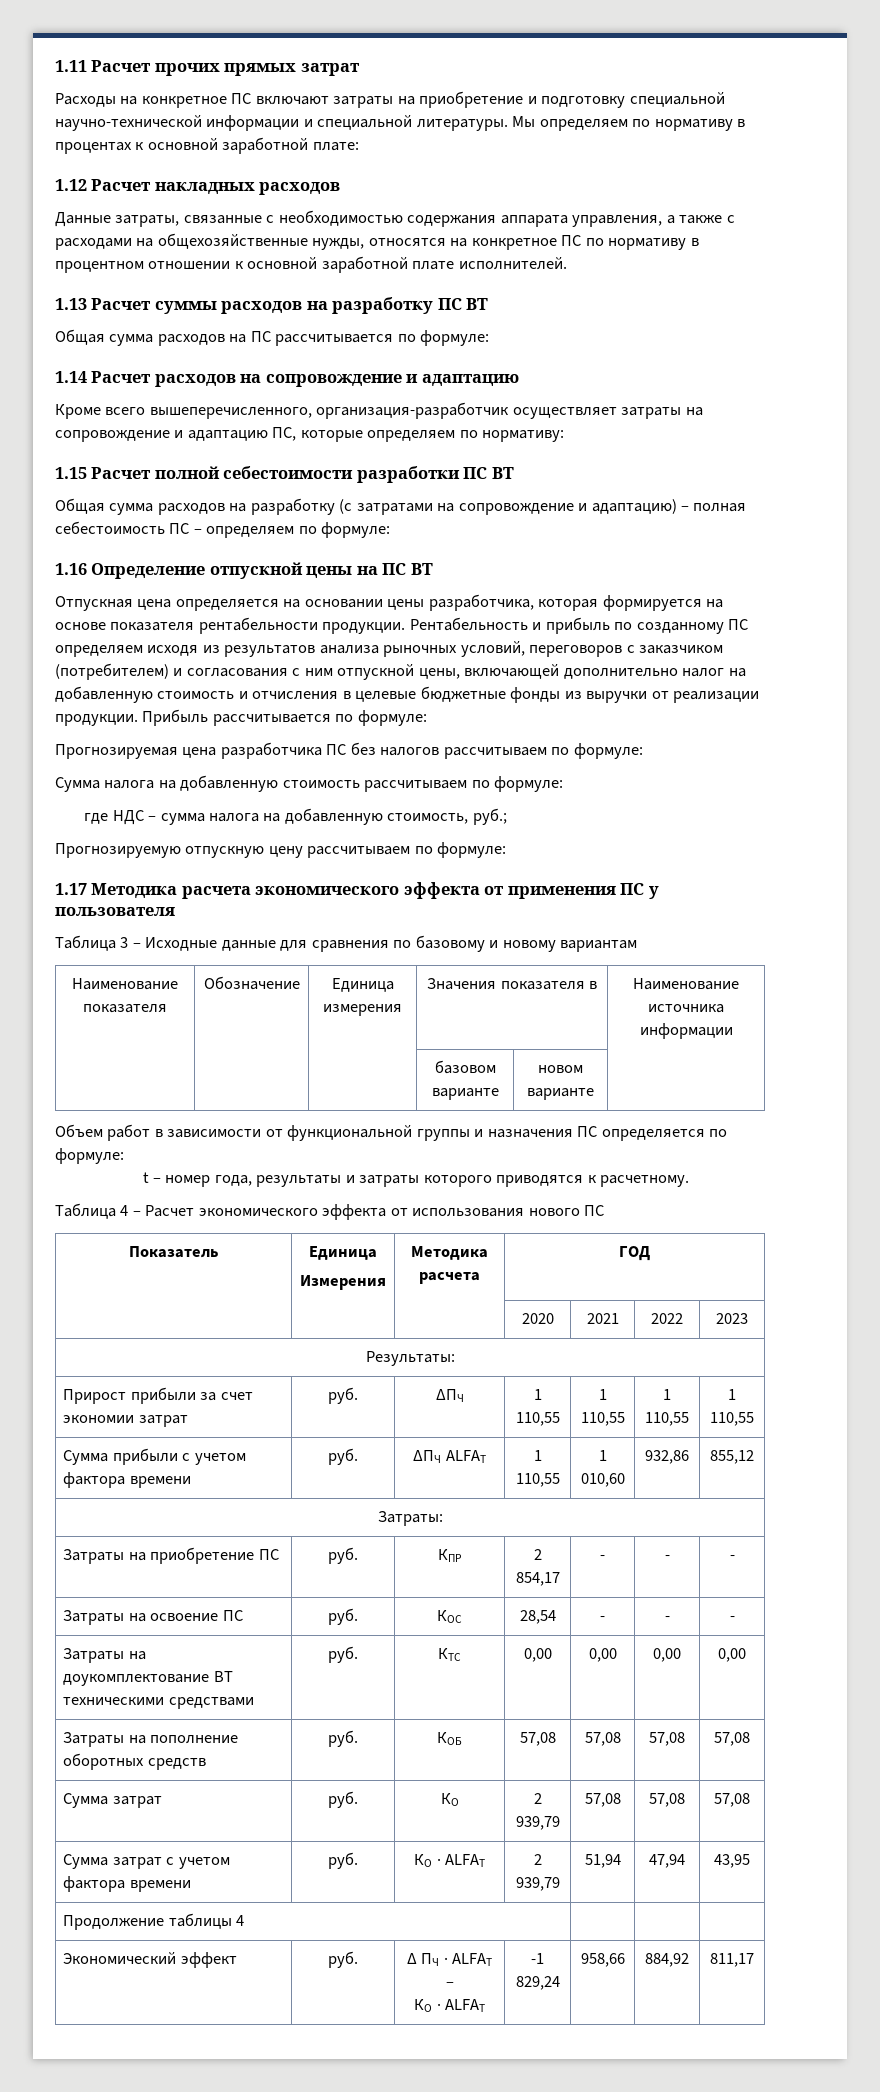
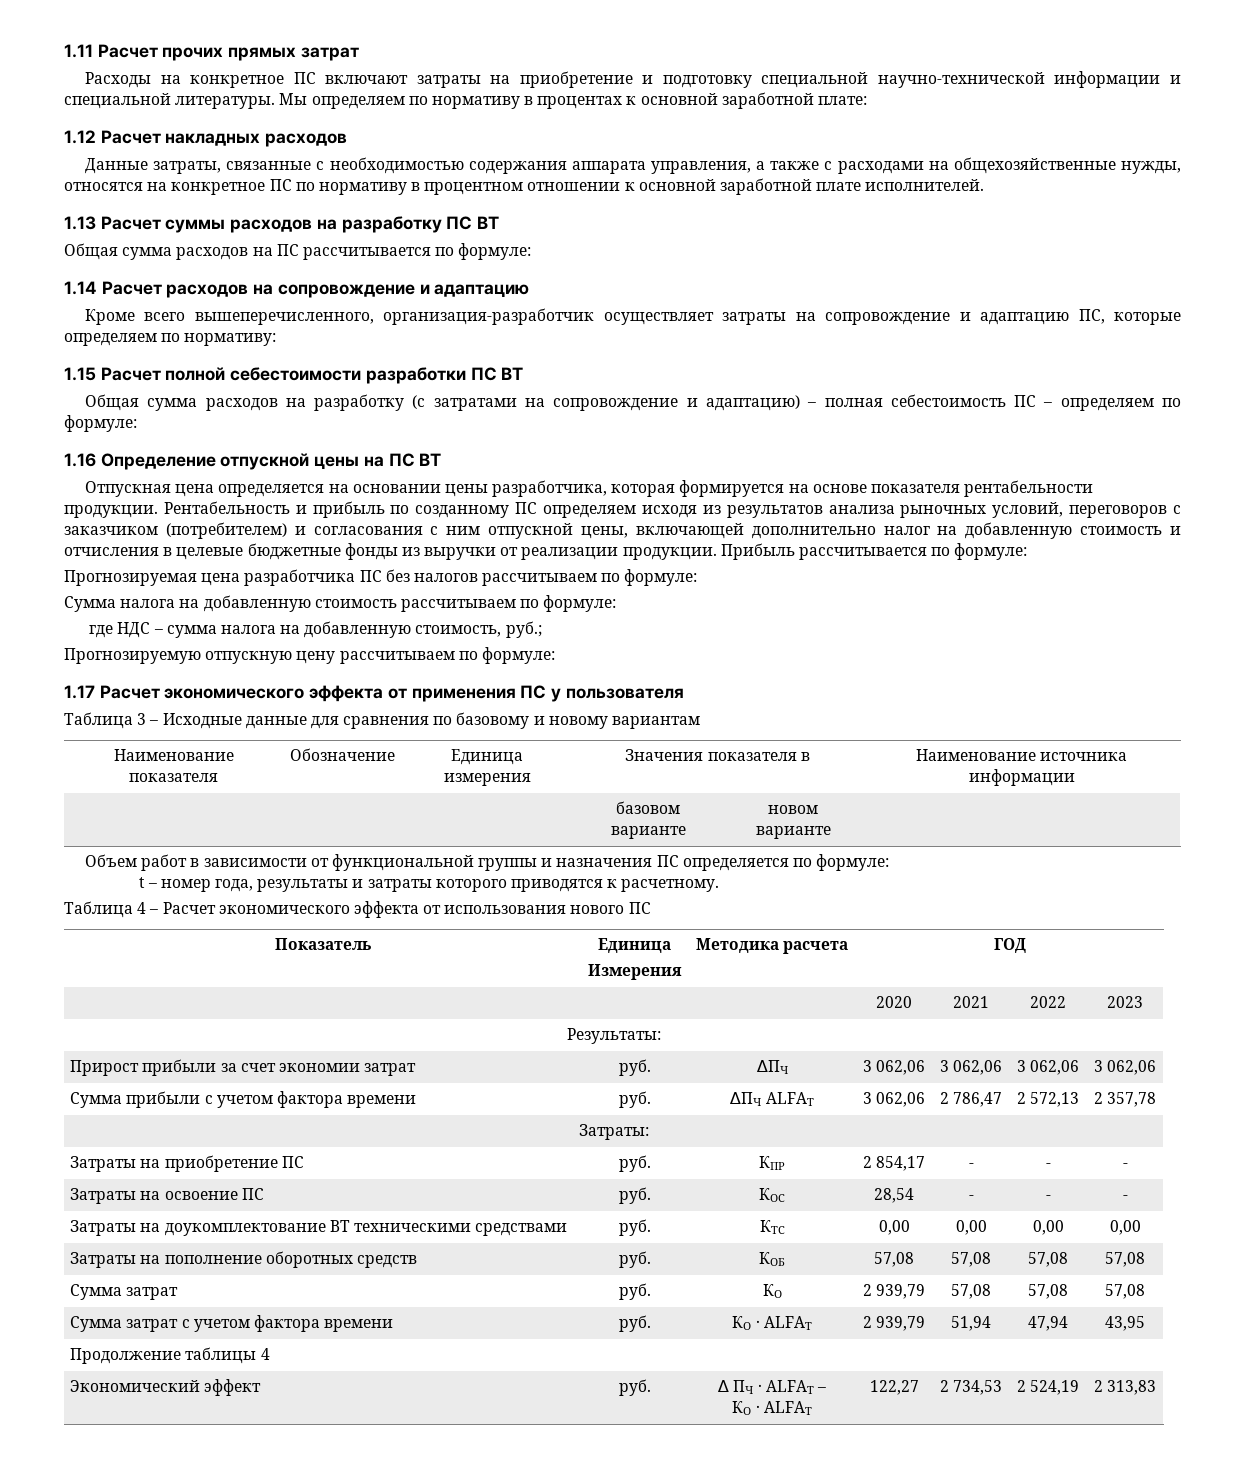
[91,883,251,899] Методика расчета -> [99,685,160,699] Расчет
[533,1389,542,1400] [515,1412,560,1426] [598,1389,607,1400] [580,1412,625,1426] [663,1389,671,1400] [645,1412,689,1426] [728,1389,736,1400] [710,1412,754,1426] 1 110,55 | 1 110,55 | 1 110,55 | 1 110,55 -> [862,1060,926,1075] [939,1060,1003,1075] [1016,1060,1080,1075] [1093,1060,1157,1075] 3 062,06 | 3 062,06 | 3 062,06 | 3 062,06
[533,1450,542,1461] [515,1473,560,1487] [598,1450,607,1461] [580,1473,625,1487] [645,1450,689,1464] [710,1450,754,1464] 1 110,55 | 1 010,60 | 932,86 | 855,12 -> [862,1092,926,1107] [939,1092,1003,1107] [1016,1092,1080,1107] [1093,1092,1157,1107] 3 062,06 | 2 786,47 | 2 572,13 | 2 357,78
[531,1953,544,1964] [515,1976,560,1990] [580,1953,625,1967] [645,1953,689,1967] [710,1953,754,1967] -1 829,24 | 958,66 | 884,92 | 811,17 -> [869,1380,919,1395] [939,1380,1003,1395] [1016,1380,1080,1395] [1093,1380,1157,1395] 122,27 | 2 734,53 | 2 524,19 | 2 313,83

